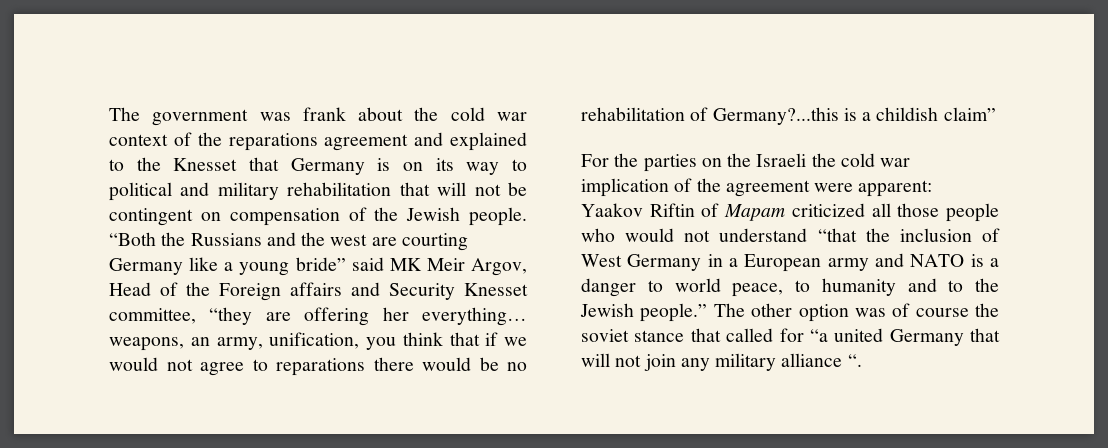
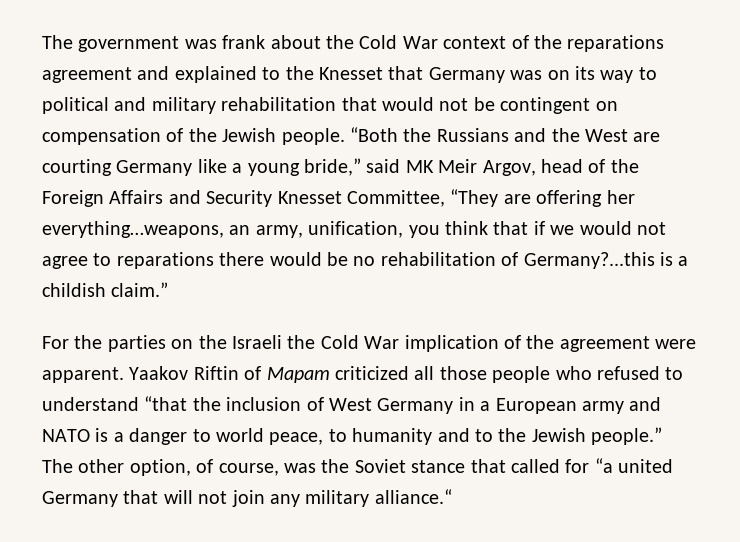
[450,107,527,121] cold war -> [359,35,438,49] Cold War
[377,158,391,171] is -> [510,70,543,80] was
[437,182,467,196] will -> [382,97,434,111] would
[330,234,368,246] west -> [584,129,628,142] West
[295,257,346,271] bride” -> [304,158,361,176] bride,”
[109,282,151,296] Head -> [540,159,583,173] head
[290,282,342,296] affairs -> [109,190,164,204] Affairs
[109,307,253,325] committee, “they -> [347,189,499,207] Committee, “They
[422,307,527,326] [109,337,184,351] everything… weapons, -> [42,221,224,238] everything…weapons,
[943,107,996,121] claim” -> [111,282,169,297] claim.”
[840,153,911,167] cold war -> [320,335,400,349] Cold War
[858,180,933,197] apparent: -> [42,367,124,383] apparent.
[625,228,711,242] would not -> [596,366,684,380] refused to
[798,303,999,322] [581,329,629,342] option was of course the soviet -> [129,459,406,476] option, of course, was the Soviet
[781,353,862,367] alliance “. -> [374,489,452,504] alliance.“

